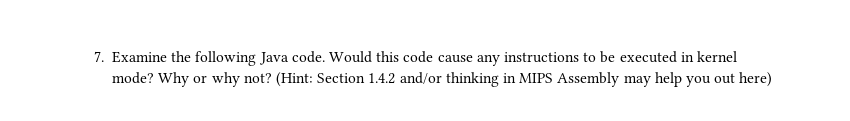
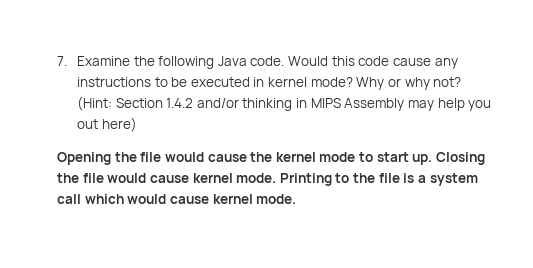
(773, 79) none -> [56,152,486,165] [56,173,478,186] [56,194,297,204] // Opening the file would cause the kernel mode to start up. Closing the file would cause kernel mode. Printing to the file is a system call which would cause kernel mode.

